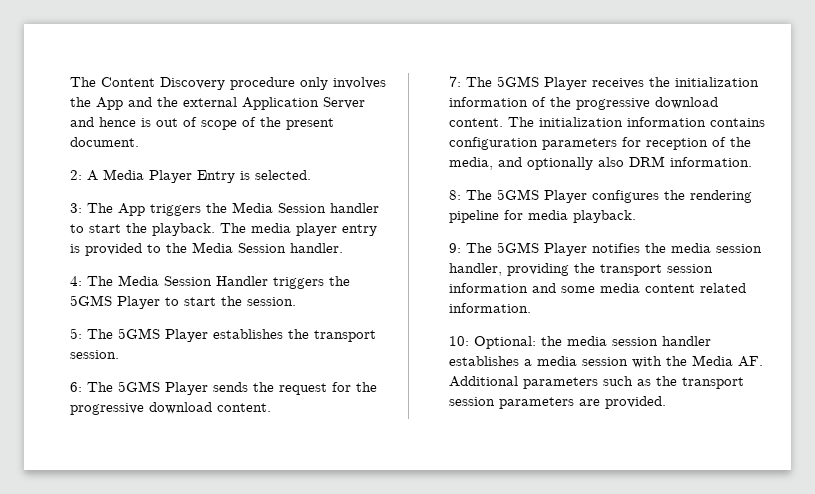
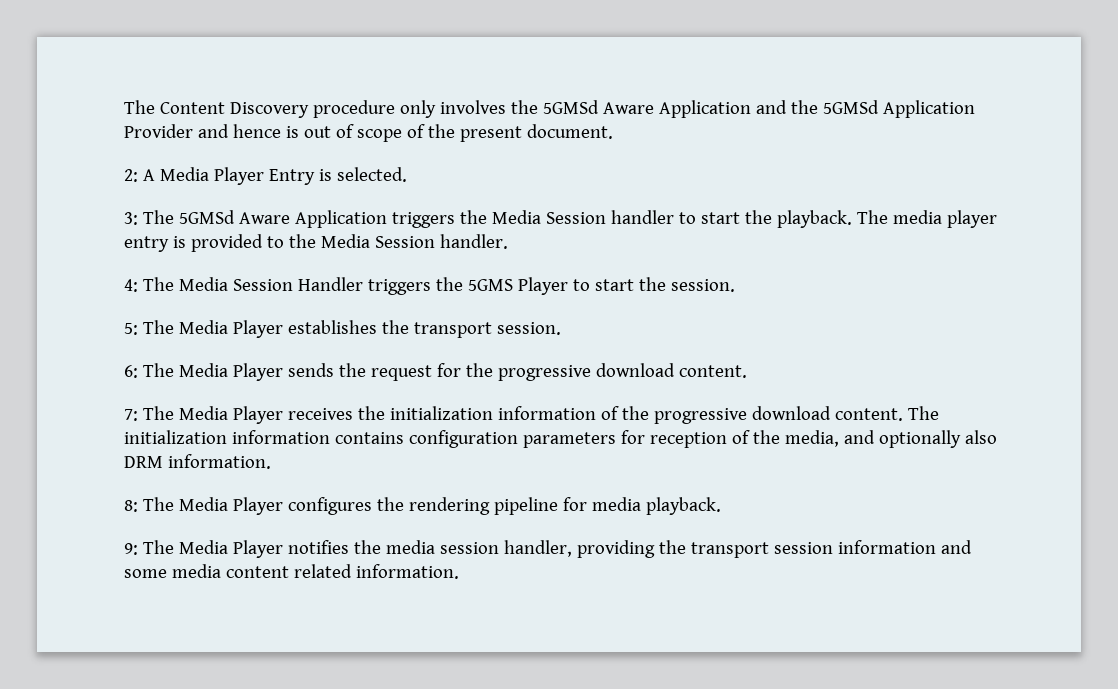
[95,97,365,110] App and the external Application Server -> [543,100,976,118] [124,124,194,138] 5GMSd Aware Application and the 5GMSd Application Provider
[117,203,145,216] App -> [179,210,388,228] 5GMSd Aware Application
[117,328,160,339] 5GMS -> [179,320,229,334] Media
[117,381,160,392] 5GMS -> [179,363,229,377] Media
[496,76,539,87] 5GMS -> [179,406,229,420] Media
[496,189,539,200] 5GMS -> [179,497,229,511] Media
[496,242,539,253] 5GMS -> [179,540,229,554] Media
[448,336,711,349] [448,355,763,368] [448,376,744,389] [448,396,666,409] // 10: Optional: the media session handler establishes a media session with the Media AF. Additional parameters such as the transport session parameters are provided. -> (460, 571) none

